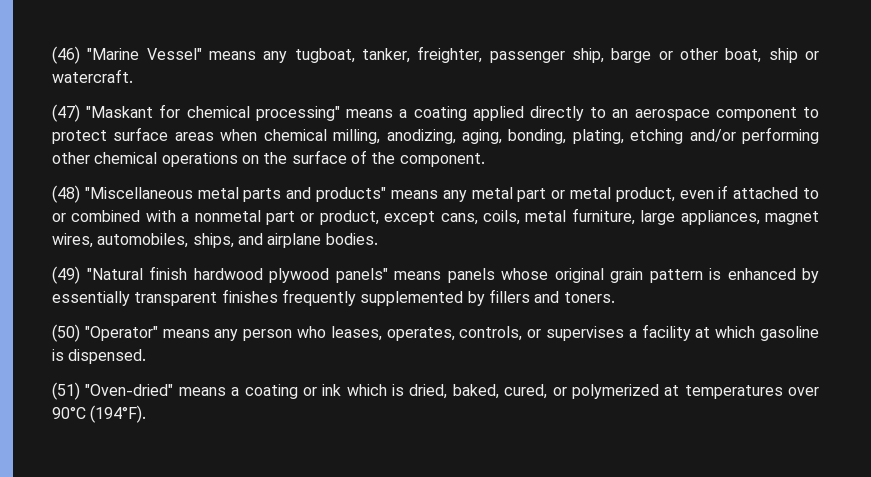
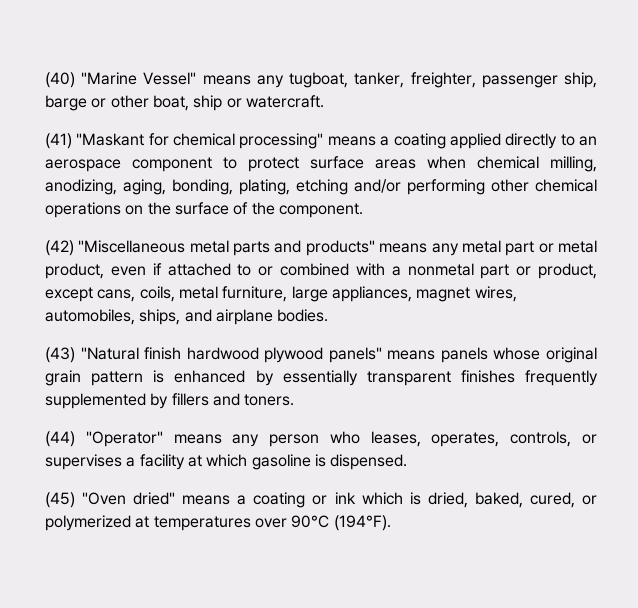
[52,46,80,64] (46) -> [45,72,75,88] (40)
[52,104,80,122] (47) -> [45,133,72,149] (41)
[52,185,80,203] (48) -> [45,240,74,256] (42)
[52,266,80,284] (49) -> [45,347,75,363] (43)
[52,324,80,342] (50) -> [45,431,75,447] (44)
[52,382,174,400] (51) "Oven-dried" -> [45,492,176,508] (45) "Oven dried"

